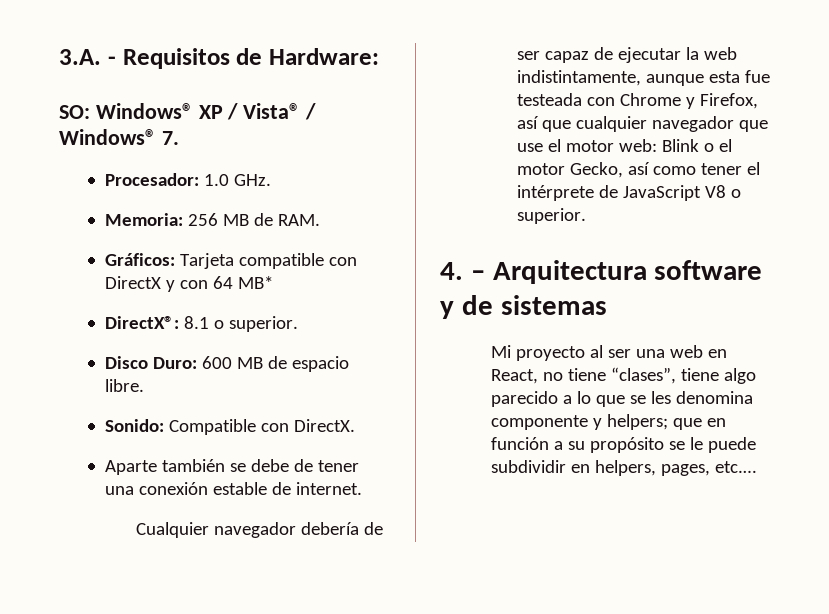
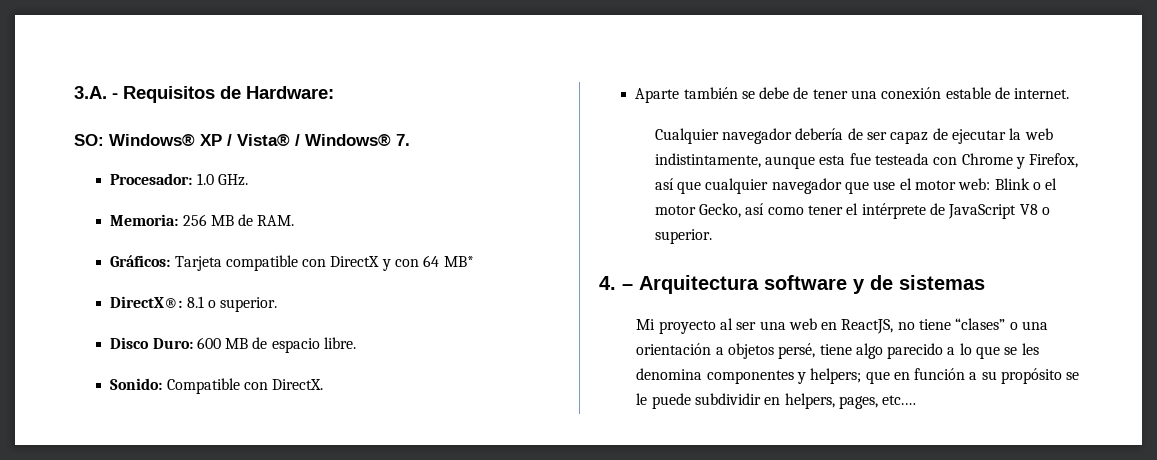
[491,369,539,384] React, -> [841,319,894,334] ReactJS,
[611,367,677,384] “clases”, -> [955,318,1049,330] [636,343,816,359] “clases” o una orientación a objetos persé,
[491,415,589,430] componente -> [706,370,794,384] componentes

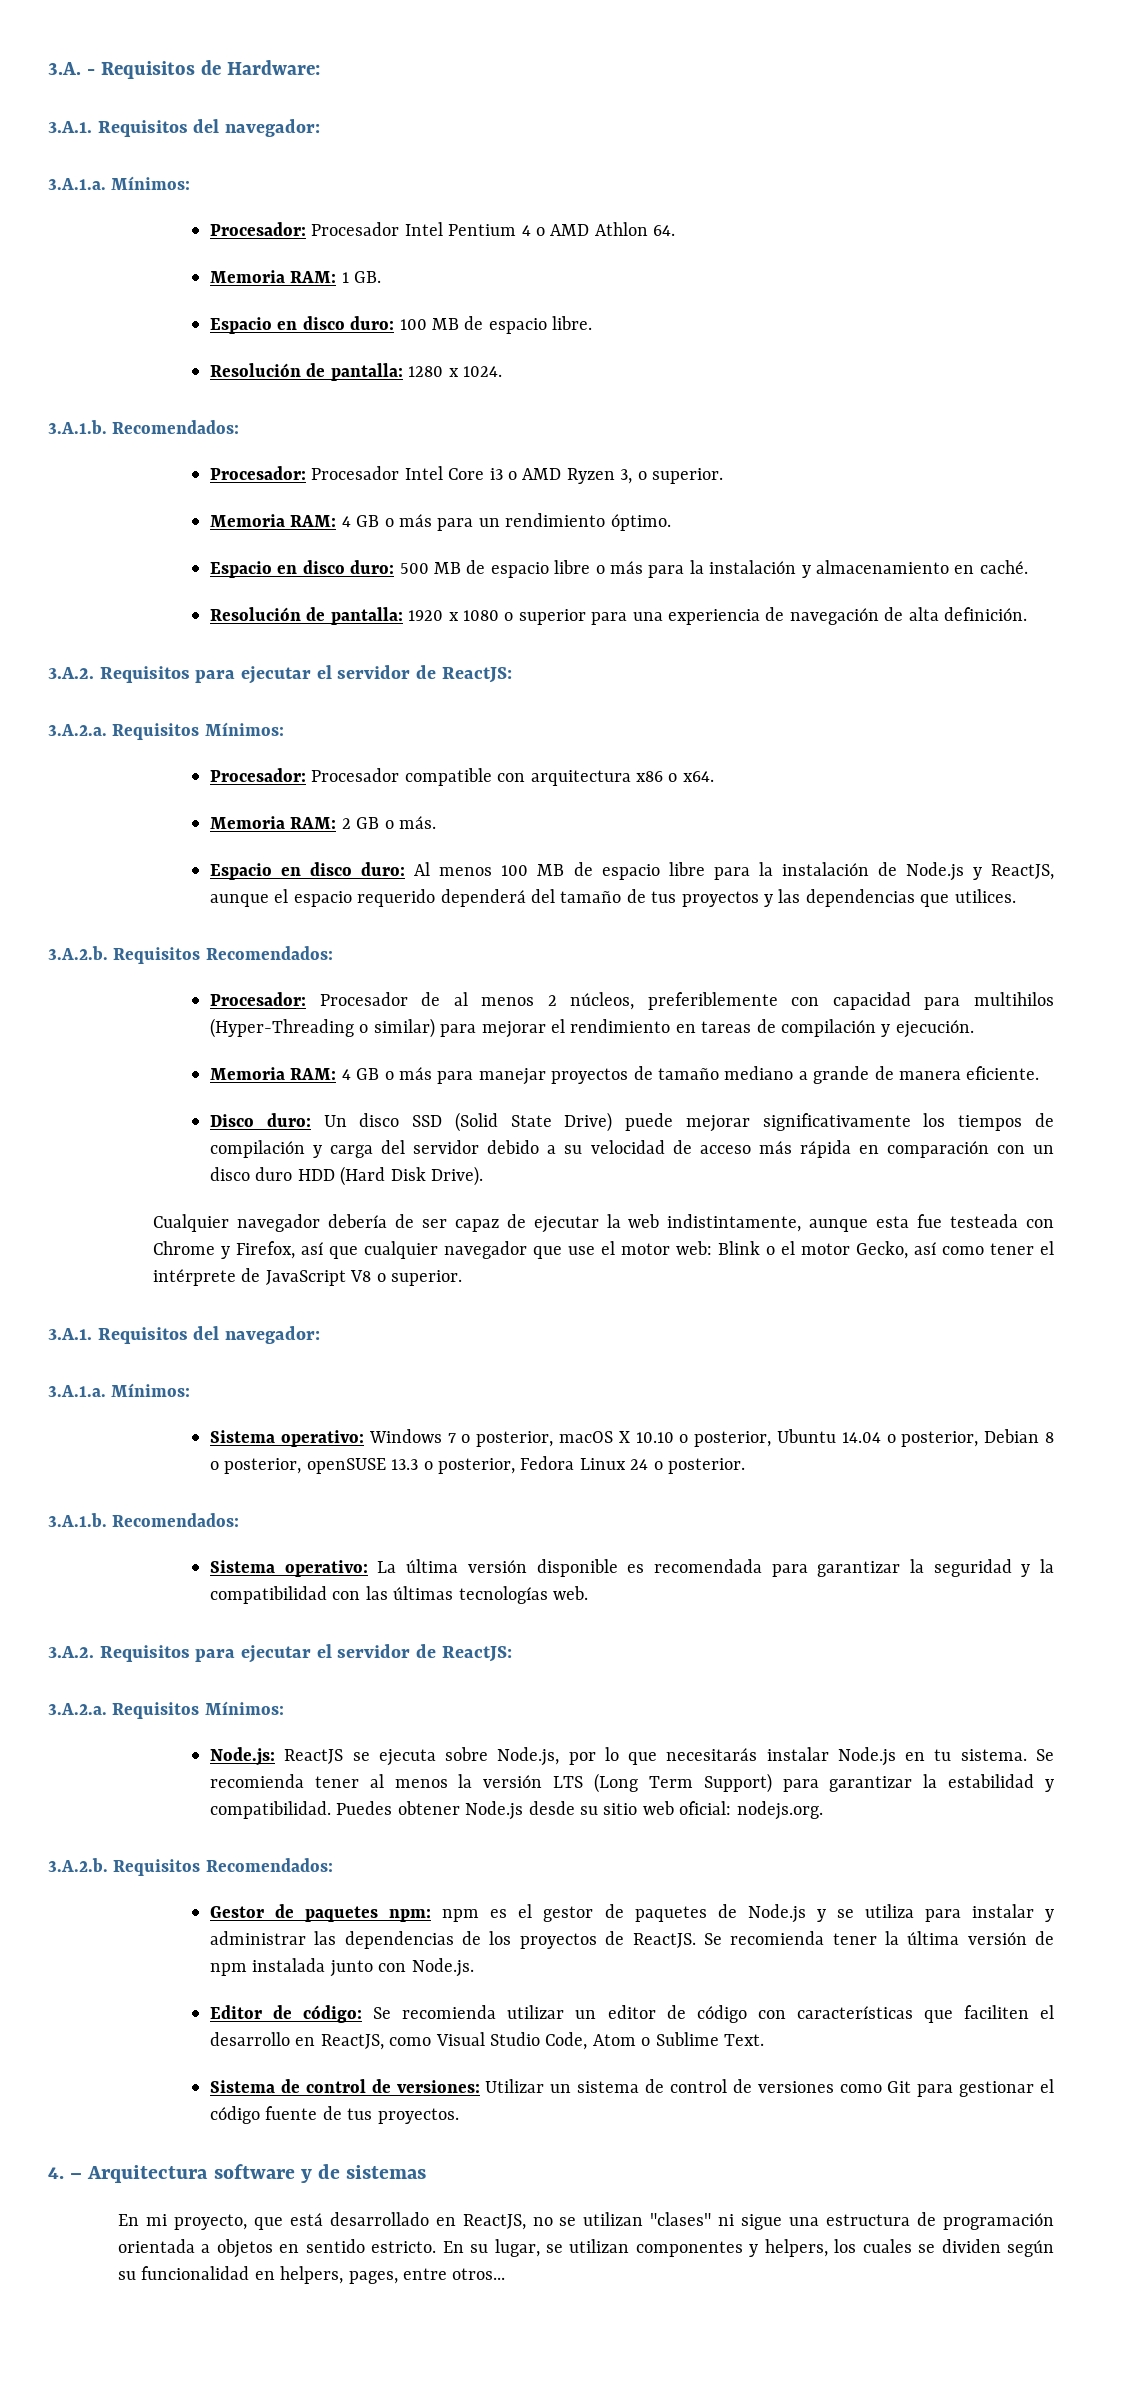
[74,134,410,146] [110,173,248,186] [110,214,295,226] [110,255,474,271] [110,296,278,312] [110,337,357,353] [110,378,324,394] [635,87,1070,103] SO: Windows® XP / Vista® / Windows® 7. // Procesador: 1.0 GHz. // Memoria: 256 MB de RAM. // Gráficos: Tarjeta compatible con DirectX y con 64 MB* // DirectX®: 8.1 o superior. // Disco Duro: 600 MB de espacio libre. // Sonido: Compatible con DirectX. // Aparte también se debe de tener una conexión estable de internet. -> [48,119,321,137] [48,176,191,190] [210,222,676,236] [210,270,382,283] [210,316,593,334] [210,363,503,381] [48,420,240,434] [210,466,724,484] [210,513,671,531] [210,560,1028,578] [210,607,1028,625] [48,665,512,684] [48,722,284,740] [210,768,714,786] [210,816,437,829] [210,862,1054,881] [210,889,1016,907] [48,946,333,964] [210,992,1054,1010] [210,1018,974,1038] [210,1066,1040,1085] [210,1112,1054,1132] [210,1140,1054,1158] [210,1166,484,1186] 3.A.1. Requisitos del navegador: // 3.A.1.a. Mínimos: // Procesador: Procesador Intel Pentium 4 o AMD Athlon 64. // Memoria RAM: 1 GB. // Espacio en disco duro: 100 MB de espacio libre. // Resolución de pantalla: 1280 x 1024. // 3.A.1.b. Recomendados: // Procesador: Procesador Intel Core i3 o AMD Ryzen 3, o superior. // Memoria RAM: 4 GB o más para un rendimiento óptimo. // Espacio en disco duro: 500 MB de espacio libre o más para la instalación y almacenamiento en caché. // Resolución de pantalla: 1920 x 1080 o superior para una experiencia de navegación de alta definición. // 3.A.2. Requisitos para ejecutar el servidor de ReactJS: // 3.A.2.a. Requisitos Mínimos: // Procesador: Procesador compatible con arquitectura x86 o x64. // Memoria RAM: 2 GB o más. // Espacio en disco duro: Al menos 100 MB de espacio libre para la instalación de Node.js y ReactJS, aunque el espacio requerido dependerá del tamaño de tus proyectos y las dependencias que utilices. // 3.A.2.b. Requisitos Recomendados: // Procesador: Procesador de al menos 2 núcleos, preferiblemente con capacidad para multihilos (Hyper-Threading o similar) para mejorar el rendimiento en tareas de compilación y ejecución. // Memoria RAM: 4 GB o más para manejar proyectos de tamaño mediano a grande de manera eficiente. // Disco duro: Un disco SSD (Solid State Drive) puede mejorar significativamente los tiempos de compilación y carga del servidor debido a su velocidad de acceso más rápida en comparación con un disco duro HDD (Hard Disk Drive).
(712, 236) none -> [48,1326,321,1344] [48,1383,191,1397] [210,1429,1054,1447] [210,1456,746,1474] [48,1513,240,1527] [210,1559,1054,1577] [210,1586,589,1604] [48,1644,512,1663] [48,1701,284,1719] [210,1747,1055,1766] [210,1773,1054,1793] [210,1801,823,1820] [48,1858,333,1876] [210,1904,1054,1923] [210,1931,1054,1949] [210,1958,474,1977] [210,2005,1054,2023] [210,2032,765,2050] [210,2079,1054,2097] [210,2106,459,2124] // 3.A.1. Requisitos del navegador: // 3.A.1.a. Mínimos: // Sistema operativo: Windows 7 o posterior, macOS X 10.10 o posterior, Ubuntu 14.04 o posterior, Debian 8 o posterior, openSUSE 13.3 o posterior, Fedora Linux 24 o posterior. // 3.A.1.b. Recomendados: // Sistema operativo: La última versión disponible es recomendada para garantizar la seguridad y la compatibilidad con las últimas tecnologías web. // 3.A.2. Requisitos para ejecutar el servidor de ReactJS: // 3.A.2.a. Requisitos Mínimos: // Node.js: ReactJS se ejecuta sobre Node.js, por lo que necesitarás instalar Node.js en tu sistema. Se recomienda tener al menos la versión LTS (Long Term Support) para garantizar la estabilidad y compatibilidad. Puedes obtener Node.js desde su sitio web oficial: nodejs.org. // 3.A.2.b. Requisitos Recomendados: // Gestor de paquetes npm: npm es el gestor de paquetes de Node.js y se utiliza para instalar y administrar las dependencias de los proyectos de ReactJS. Se recomienda tener la última versión de npm instalada junto con Node.js. // Editor de código: Se recomienda utilizar un editor de código con características que faciliten el desarrollo en ReactJS, como Visual Studio Code, Atom o Sublime Text. // Sistema de control de versiones: Utilizar un sistema de control de versiones como Git para gestionar el código fuente de tus proyectos.
[636,318,1049,334] [636,343,1039,359] [636,368,1080,384] [636,393,761,409] Mi proyecto al ser una web en ReactJS, no tiene “clases” o una orientación a objetos persé, tiene algo parecido a lo que se les denomina componentes y helpers; que en función a su propósito se le puede subdividir -> [118,2212,1054,2230] [118,2239,1054,2258] [118,2266,250,2280] En mi proyecto, que está desarrollado en ReactJS, no se utilizan "clases" ni sigue una estructura de programación orientada a objetos en sentido estricto. En su lugar, se utilizan componentes y helpers, los cuales se dividen según su funcionalidad
[882,395,917,405] etc.… -> [403,2268,506,2280] entre otros...

